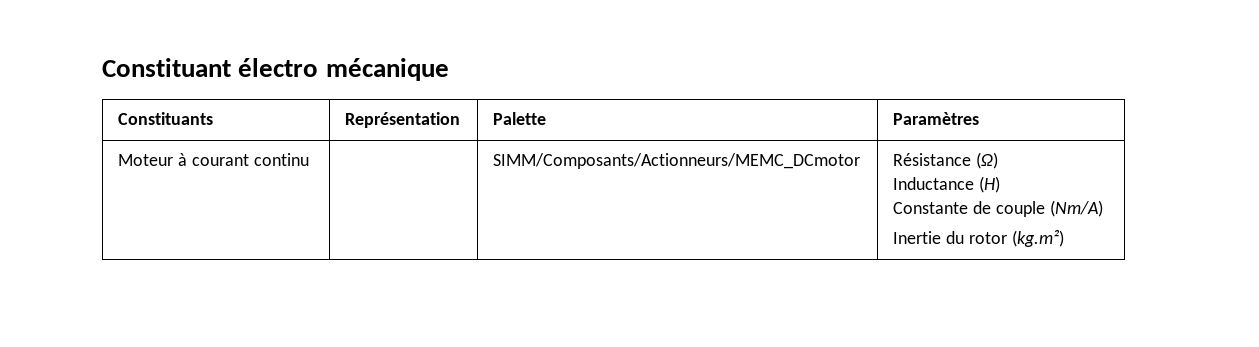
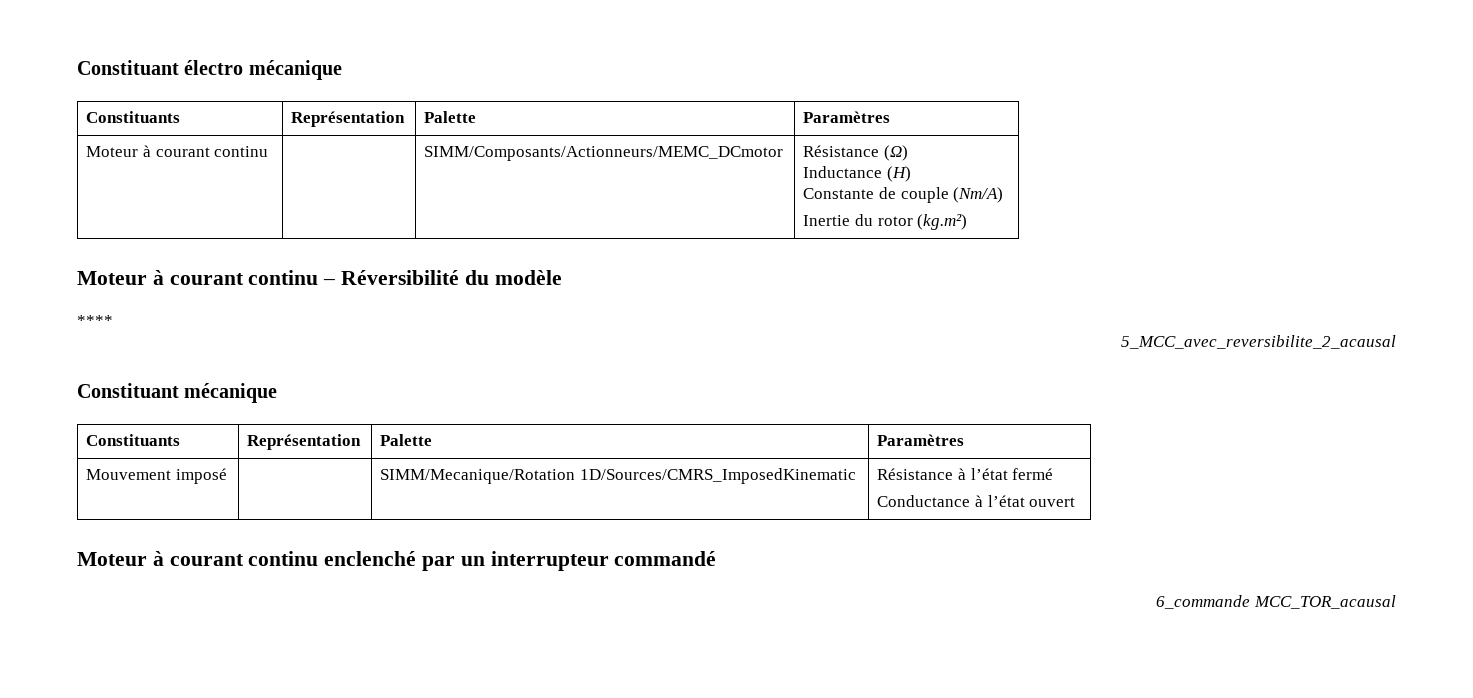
(1064, 238) none -> [77,270,562,285] [77,315,113,326] [1121,335,1396,349] [77,383,278,403] [86,434,181,446] [247,434,362,450] [380,434,433,446] [877,434,965,446] [86,468,228,484] [380,468,857,484] [877,468,1054,480] [877,495,1076,507] [77,551,717,571] [1156,595,1396,609] // Moteur à courant continu – Réversibilité du modèle // **** // 5_MCC_avec_reversibilite_2_acausal // Constituant mécanique // Constituants | Représentation | Palette | Paramètres // Mouvement imposé | | SIMM/Mecanique/Rotation 1D/Sources/CMRS_ImposedKinematic | Résistance à l’état fermé // Conductance à l’état ouvert // Moteur à courant continu enclenché par un interrupteur commandé // 6_commande MCC_TOR_acausal

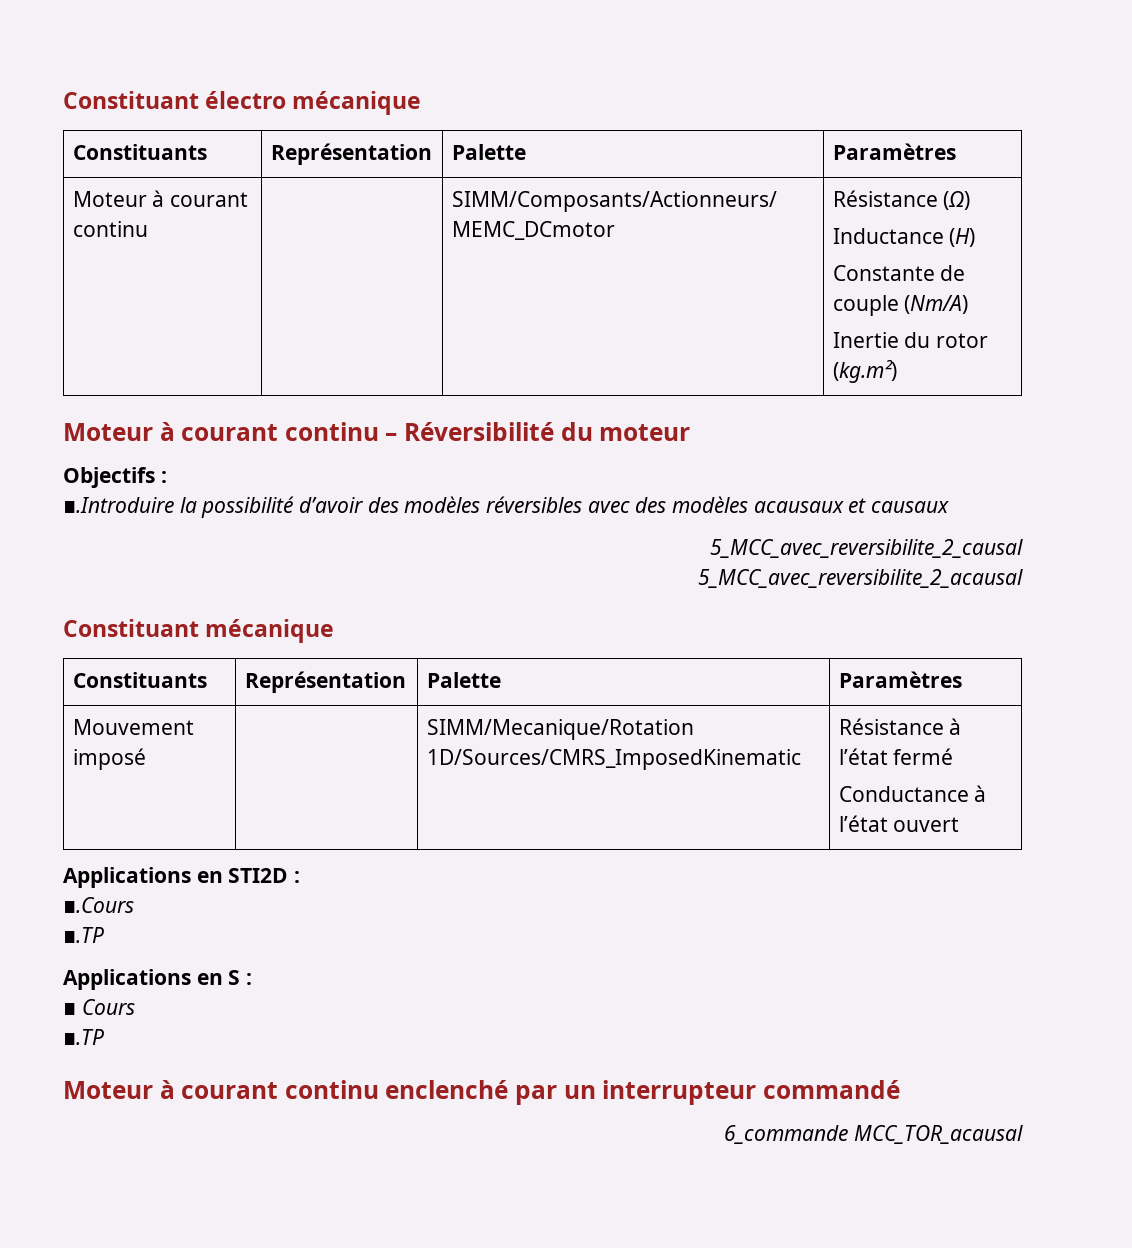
[494,270,562,285] [77,315,113,326] modèle // **** -> [599,424,691,441] [63,467,167,488] [63,496,950,518] [710,539,1023,558] moteur // Objectifs : // ∎.Introduire la possibilité d’avoir des modèles réversibles avec des modèles acausaux et causaux // 5_MCC_avec_reversibilite_2_causal
(1076, 502) none -> [63,867,301,888] [63,897,134,913] [63,927,104,943] [63,969,253,990] [63,999,135,1015] [63,1029,104,1045] // Applications en STI2D : // ∎.Cours // ∎.TP // Applications en S : // ∎ Cours // ∎.TP

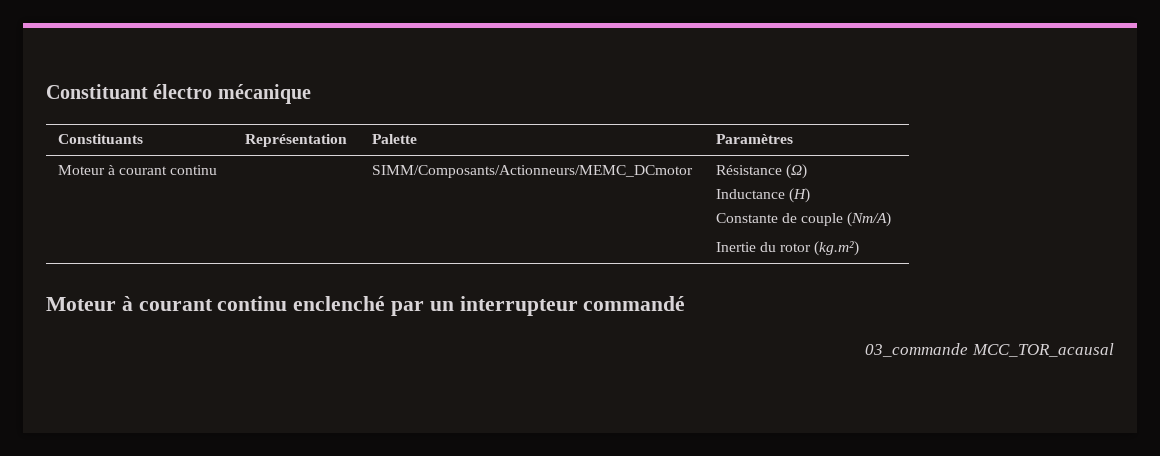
[63,422,691,441] [63,467,167,488] [63,496,950,518] [710,539,1023,558] [698,569,1023,588] [63,619,335,643] [72,672,207,688] [244,671,406,693] [426,672,501,688] [838,671,962,688] [72,719,194,735] [72,748,146,770] [426,719,694,740] [426,749,801,770] [838,718,962,735] [838,748,954,765] [838,785,987,802] [838,815,960,832] [63,867,301,888] [63,897,134,913] [63,927,104,943] [63,969,253,990] [63,999,135,1015] [63,1029,104,1045] // Moteur à courant continu – Réversibilité du moteur // Objectifs : // ∎.Introduire la possibilité d’avoir des modèles réversibles avec des modèles acausaux et causaux // 5_MCC_avec_reversibilite_2_causal // 5_MCC_avec_reversibilite_2_acausal // Constituant mécanique // Constituants | Représentation | Palette | Paramètres // Mouvement imposé | | SIMM/Mecanique/Rotation 1D/Sources/CMRS_ImposedKinematic | Résistance à l’état fermé // Conductance à l’état ouvert // Applications en STI2D : // ∎.Cours // ∎.TP // Applications en S : // ∎ Cours // ∎.TP -> (860, 248) none
[724,1125,849,1144] 6_commande -> [865,343,969,357] 03_commande

